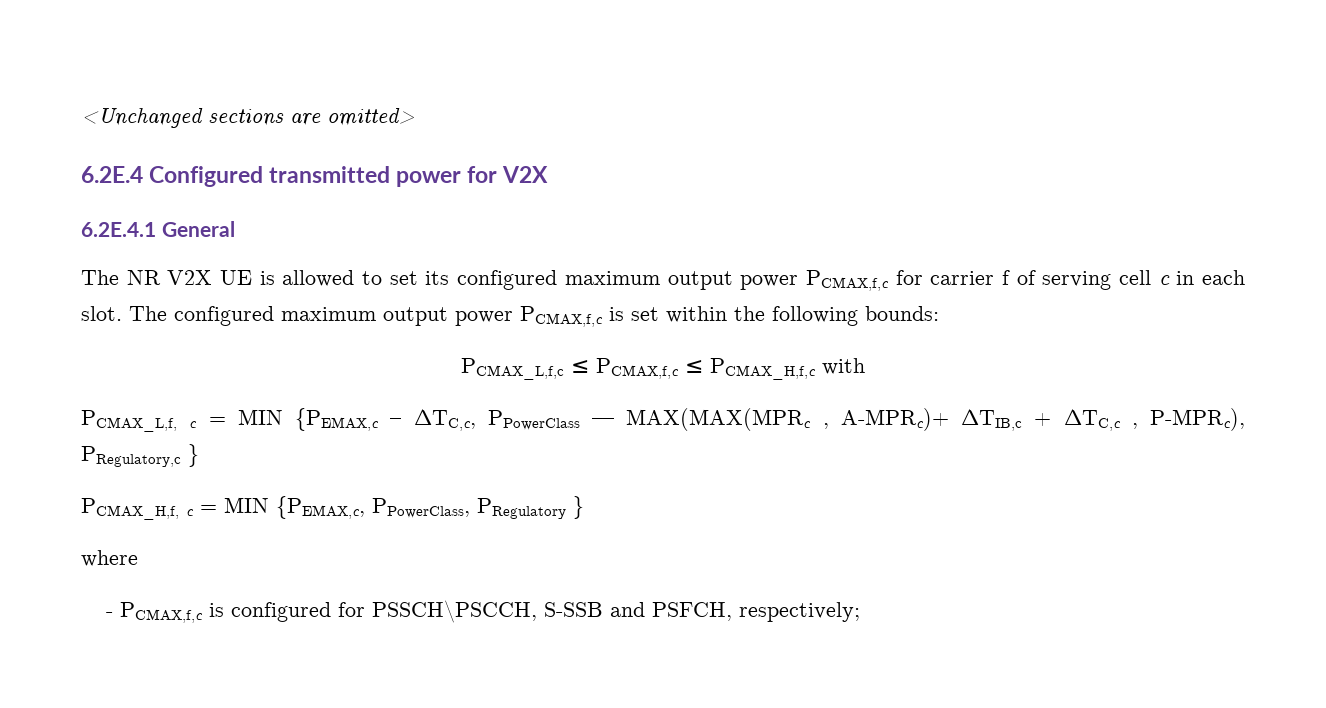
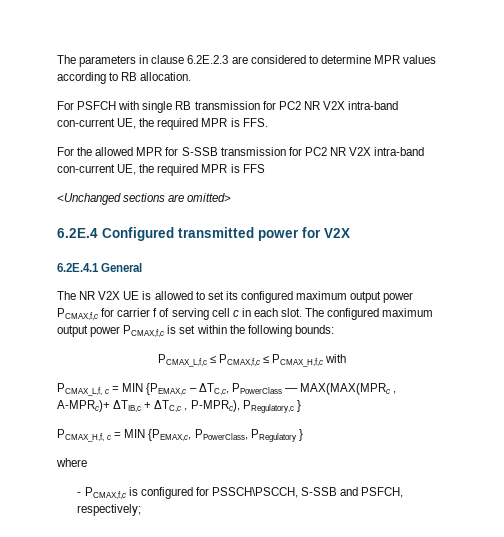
(81, 118) none -> [57,55,437,67] [57,72,192,84] [57,101,399,113] [57,118,268,130] [57,147,425,156] [57,164,265,176] The parameters in clause 6.2E.2.3 are considered to determine MPR values according to RB allocation. // For PSFCH with single RB transmission for PC2 NR V2X intra-band con-current UE, the required MPR is FFS. // For the allowed MPR for S-SSB transmission for PC2 NR V2X intra-band con-current UE, the required MPR is FFS //

